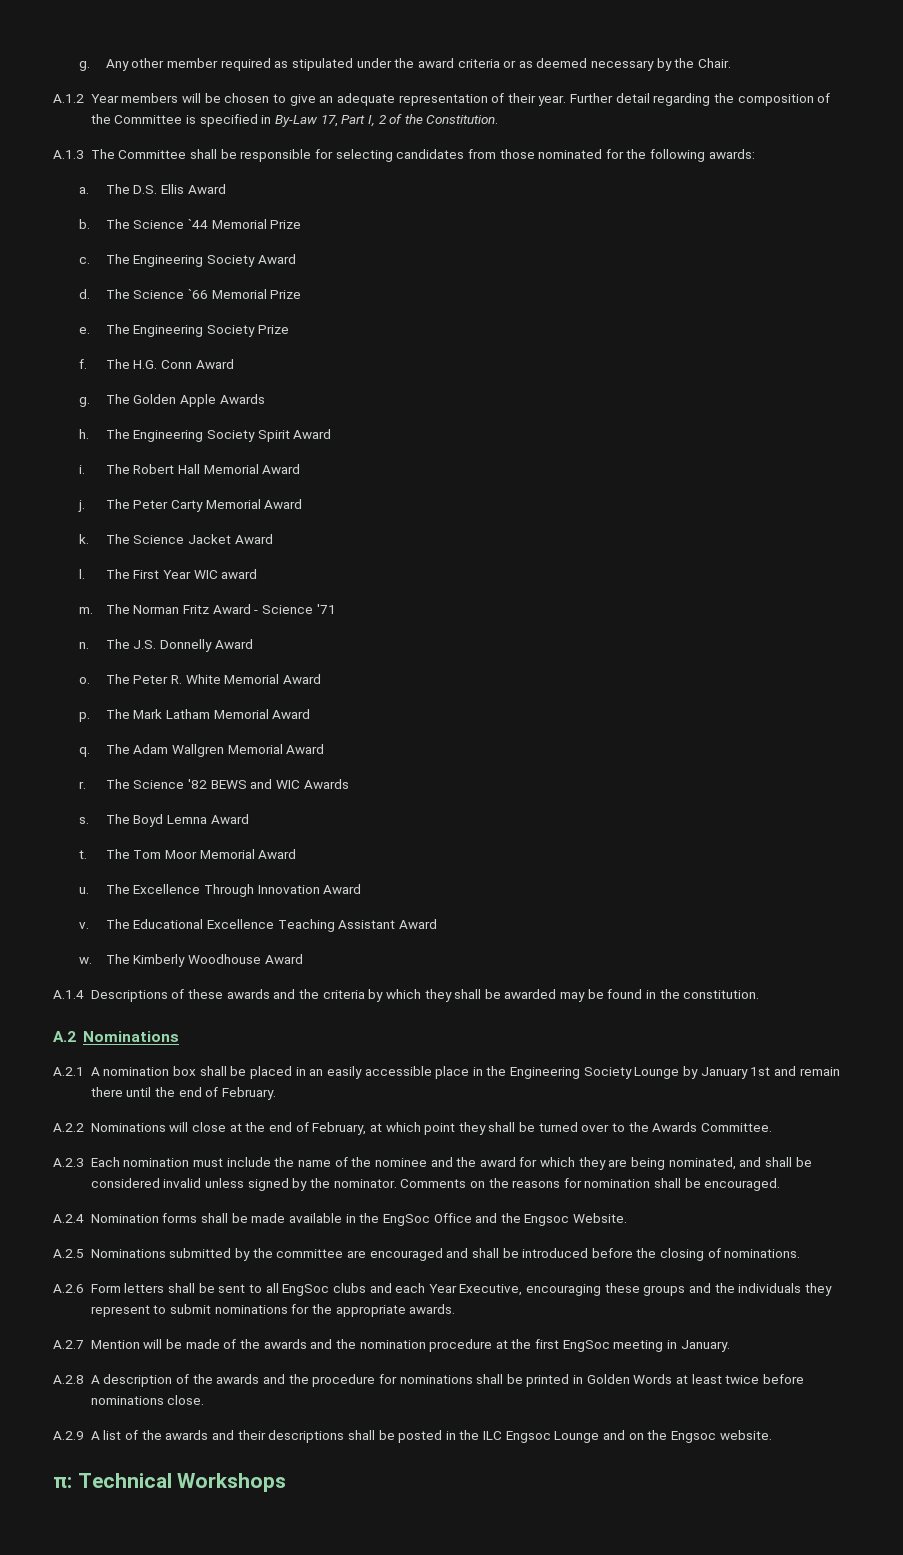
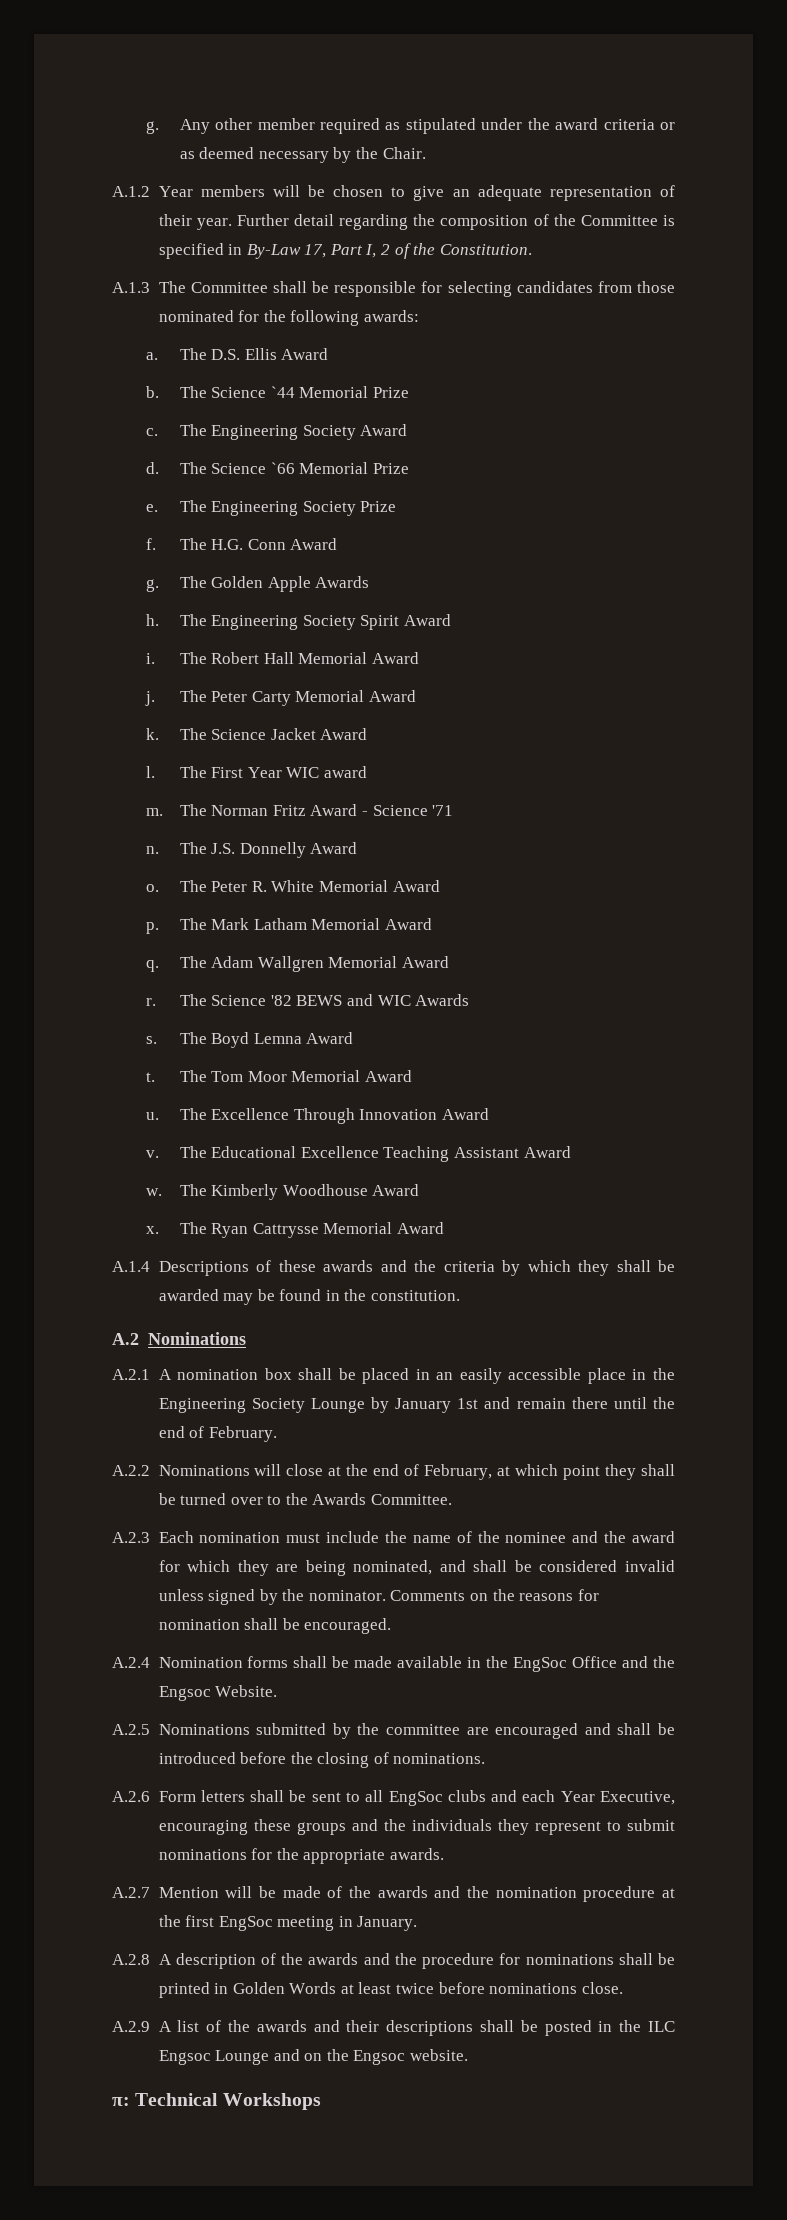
(303, 959) none -> [145,1222,445,1238] // x. The Ryan Cattrysse Memorial Award

